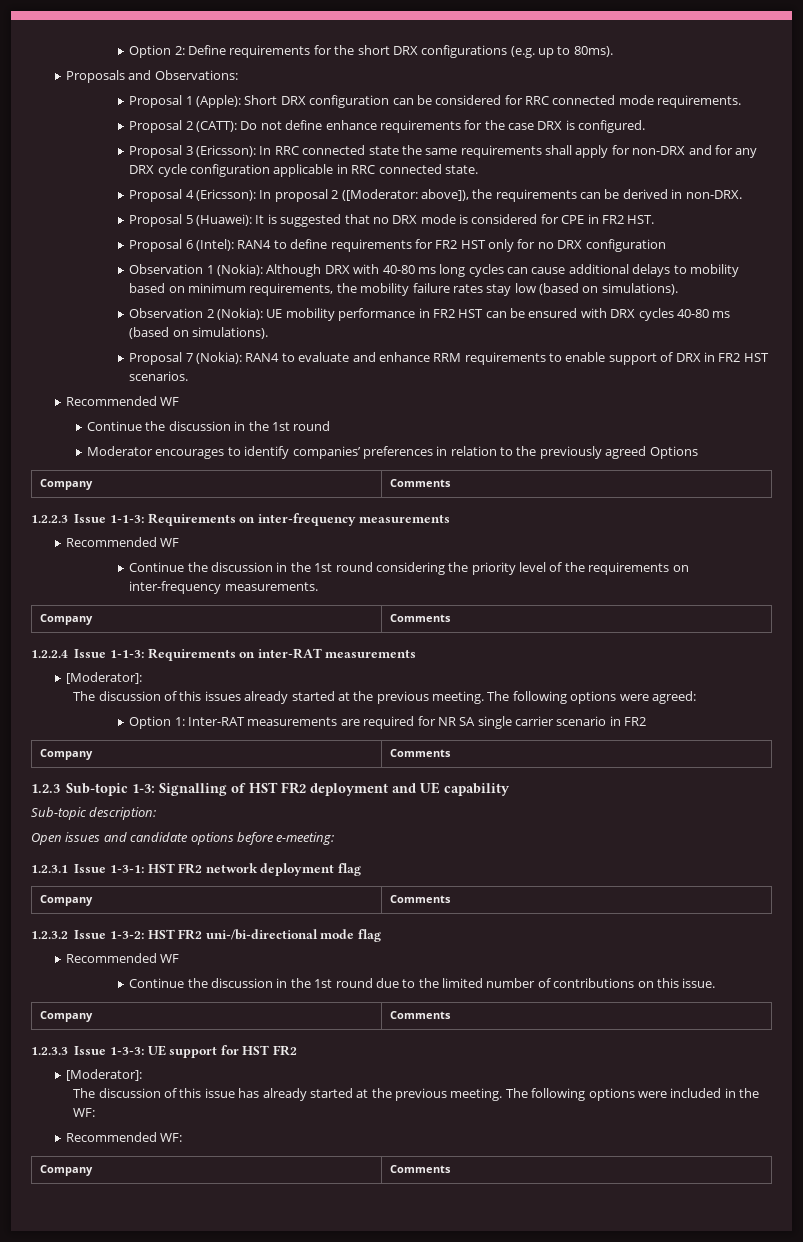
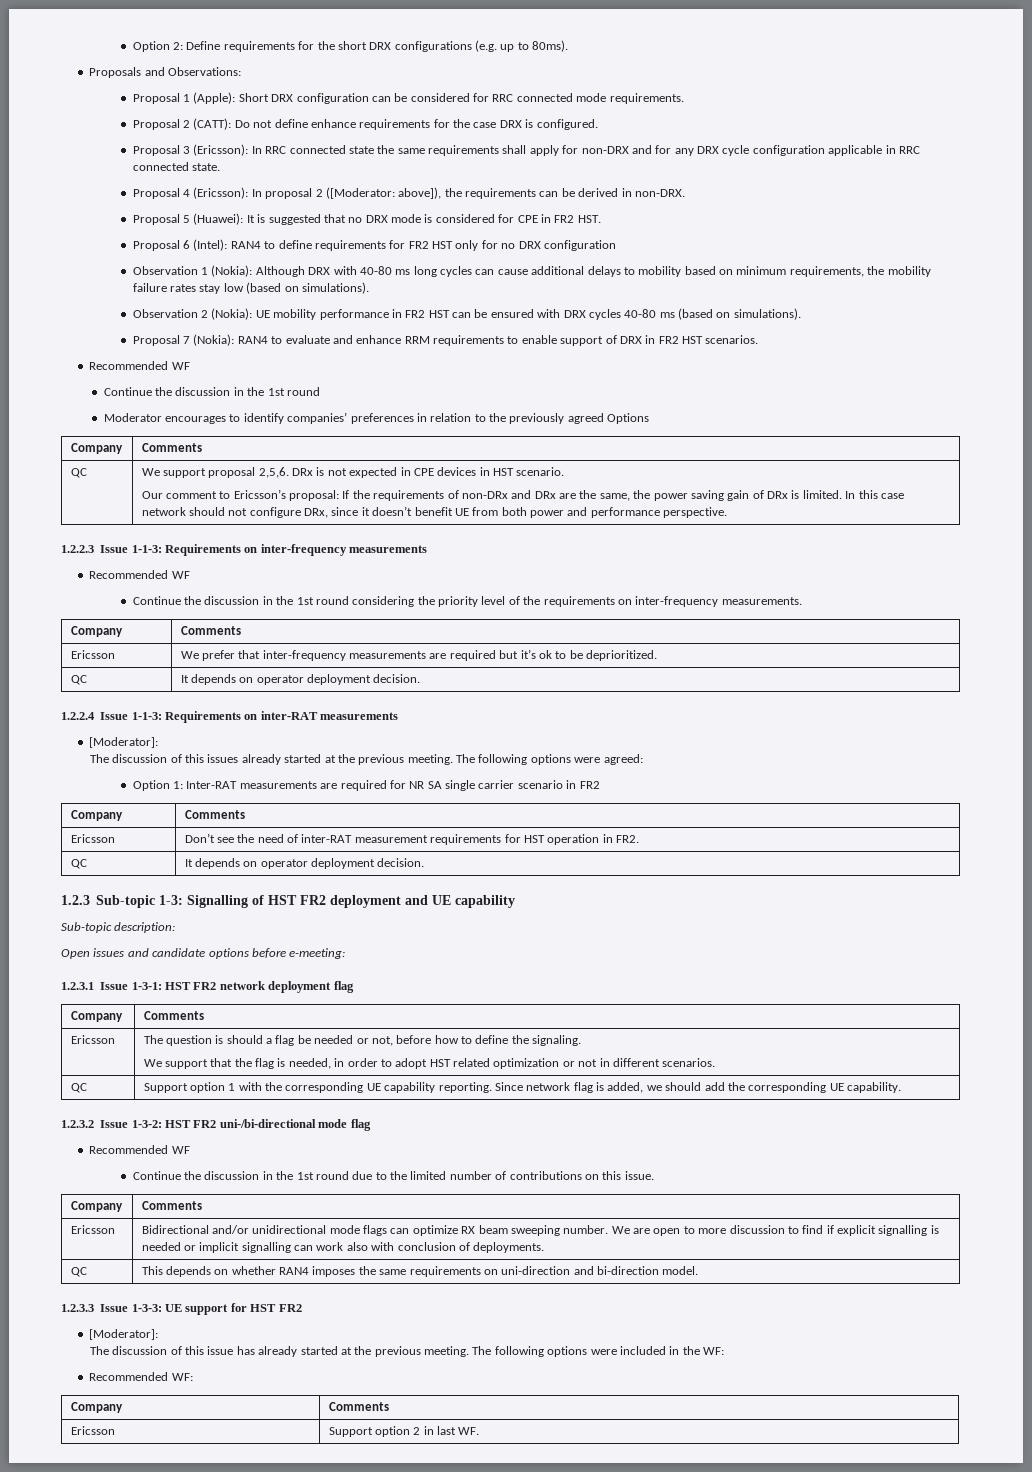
(451, 483) none -> [70,468,87,478] [141,467,565,478] [141,489,904,501] [141,506,728,518] // QC | We support proposal 2,5,6. DRx is not expected in CPE devices in HST scenario. // Our comment to Ericsson’s proposal: If the requirements of non-DRx and DRx are the same, the power saving gain of DRx is limited. In this case network should not configure DRx, since it doesn’t benefit UE from both power and performance perspective.
(451, 618) none -> [70,650,115,659] [180,649,658,661] [70,675,87,685] [180,674,421,685] // Ericsson | We prefer that inter-frequency measurements are required but it’s ok to be deprioritized. // QC | It depends on operator deployment decision.
(451, 753) none -> [70,834,115,843] [184,833,640,845] [70,859,87,869] [184,858,425,869] // Ericsson | Don’t see the need of inter-RAT measurement requirements for HST operation in FR2. // QC | It depends on operator deployment decision.
(451, 899) none -> [70,1035,115,1044] [143,1035,582,1046] [143,1058,716,1069] [70,1083,87,1093] [143,1082,902,1093] // Ericsson | The question is should a flag be needed or not, before how to define the signaling. // We support that the flag is needed, in order to adopt HST related optimization or not in different scenarios. // QC | Support option 1 with the corresponding UE capability reporting. Since network flag is added, we should add the corresponding UE capability.
(451, 1015) none -> [70,1225,115,1234] [141,1225,939,1236] [141,1242,545,1253] [70,1267,87,1277] [141,1266,699,1277] // Ericsson | Bidirectional and/or unidirectional mode flags can optimize RX beam sweeping number. We are open to more discussion to find if explicit signalling is needed or implicit signalling can work also with conclusion of deployments. // QC | This depends on whether RAN4 imposes the same requirements on uni-direction and bi-direction model.
(451, 1169) none -> [70,1426,115,1435] [328,1426,480,1437] // Ericsson | Support option 2 in last WF.

